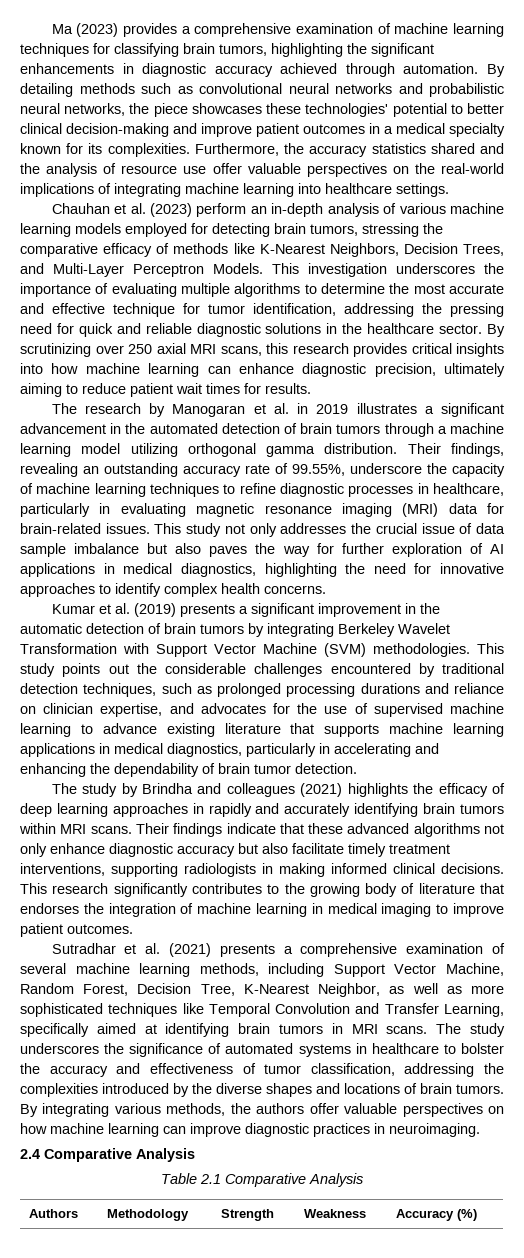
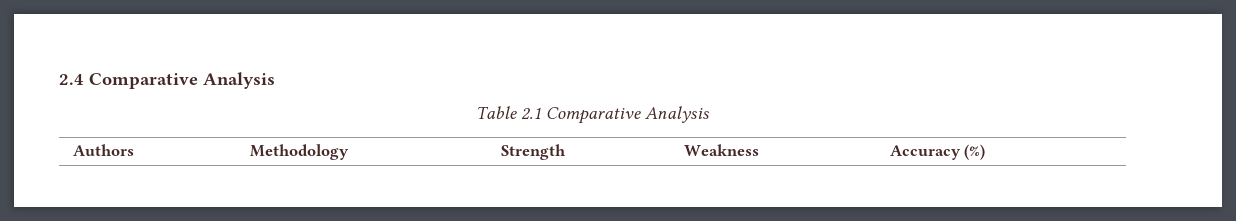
[51,23,504,37] [20,43,434,57] [20,63,505,77] [20,83,504,97] [20,103,505,117] [20,123,505,137] [20,143,505,157] [20,163,505,177] [20,183,449,197] [51,203,504,217] [20,223,443,237] [20,243,504,257] [20,263,504,277] [20,283,504,297] [20,303,504,317] [20,323,506,337] [20,343,504,357] [20,363,505,377] [20,383,311,397] [51,403,504,417] [20,423,504,437] [20,443,504,457] [20,463,505,477] [20,483,504,497] [20,503,504,517] [20,523,506,537] [20,543,504,557] [20,563,504,577] [20,583,326,597] [51,603,440,617] [20,623,450,637] [20,643,504,657] [20,663,504,677] [20,683,504,697] [20,703,504,717] [20,723,504,737] [20,743,439,757] [20,763,357,777] [51,783,505,797] [20,803,505,817] [19,823,505,837] [20,843,450,857] [20,863,504,877] [20,883,505,897] [20,903,505,917] [20,923,133,937] [51,943,505,957] [20,963,504,977] [20,983,505,997] [20,1003,504,1017] [20,1023,506,1037] [20,1043,504,1057] [20,1063,504,1077] [20,1083,504,1097] [20,1103,505,1117] [20,1123,480,1137] Ma (2023) provides a comprehensive examination of machine learning techniques for classifying brain tumors, highlighting the significant enhancements in diagnostic accuracy achieved through automation. By detailing methods such as convolutional neural networks and probabilistic neural networks, the piece showcases these technologies' potential to better clinical decision-making and improve patient outcomes in a medical specialty known for its complexities. Furthermore, the accuracy statistics shared and the analysis of resource use offer valuable perspectives on the real-world implications of integrating machine learning into healthcare settings. // Chauhan et al. (2023) perform an in-depth analysis of various machine learning models employed for detecting brain tumors, stressing the comparative efficacy of methods like K-Nearest Neighbors, Decision Trees, and Multi-Layer Perceptron Models. This investigation underscores the importance of evaluating multiple algorithms to determine the most accurate and effective technique for tumor identification, addressing the pressing need for quick and reliable diagnostic solutions in the healthcare sector. By scrutinizing over 250 axial MRI scans, this research provides critical insights into how machine learning can enhance diagnostic precision, ultimately aiming to reduce patient wait times for results. // The research by Manogaran et al. in 2019 illustrates a significant advancement in the automated detection of brain tumors through a machine learning model utilizing orthogonal gamma distribution. Their findings, revealing an outstanding accuracy rate of 99.55%, underscore the capacity of machine learning techniques to refine diagnostic processes in healthcare, particularly in evaluating magnetic resonance imaging (MRI) data for brain-related issues. This study not only addresses the crucial issue of data sample imbalance but also paves the way for further exploration of AI applications in medical diagnostics, highlighting the need for innovative approaches to identify complex health concerns. // Kumar et al. (2019) presents a significant improvement in the automatic detection of brain tumors by integrating Berkeley Wavelet Transformation with Support Vector Machine (SVM) methodologies. This study points out the considerable challenges encountered by traditional detection techniques, such as prolonged processing durations and reliance on clinician expertise, and advocates for the use of supervised machine learning to advance existing literature that supports machine learning applications in medical diagnostics, particularly in accelerating and enhancing the dependability of brain tumor detection. // The study by Brindha and colleagues (2021) highlights the efficacy of deep learning approaches in rapidly and accurately identifying brain tumors within MRI scans. Their findings indicate that these advanced algorithms not only enhance diagnostic accuracy but also facilitate timely treatment interventions, supporting radiologists in making informed clinical decisions. This research significantly contributes to the growing body of literature that endorses the integration of machine learning in medical imaging to improve patient outcomes. // Sutradhar et al. (2021) presents a comprehensive examination of several machine learning methods, including Support Vector Machine, Random Forest, Decision Tree, K-Nearest Neighbor, as well as more sophisticated techniques like Temporal Convolution and Transfer Learning, specifically aimed at identifying brain tumors in MRI scans. The study underscores the significance of automated systems in healthcare to bolster the accuracy and effectiveness of tumor classification, addressing the complexities introduced by the diverse shapes and locations of brain tumors. By integrating various methods, the authors offer valuable perspectives on how machine learning can improve diagnostic practices in neuroimaging. // -> (59, 79) none

